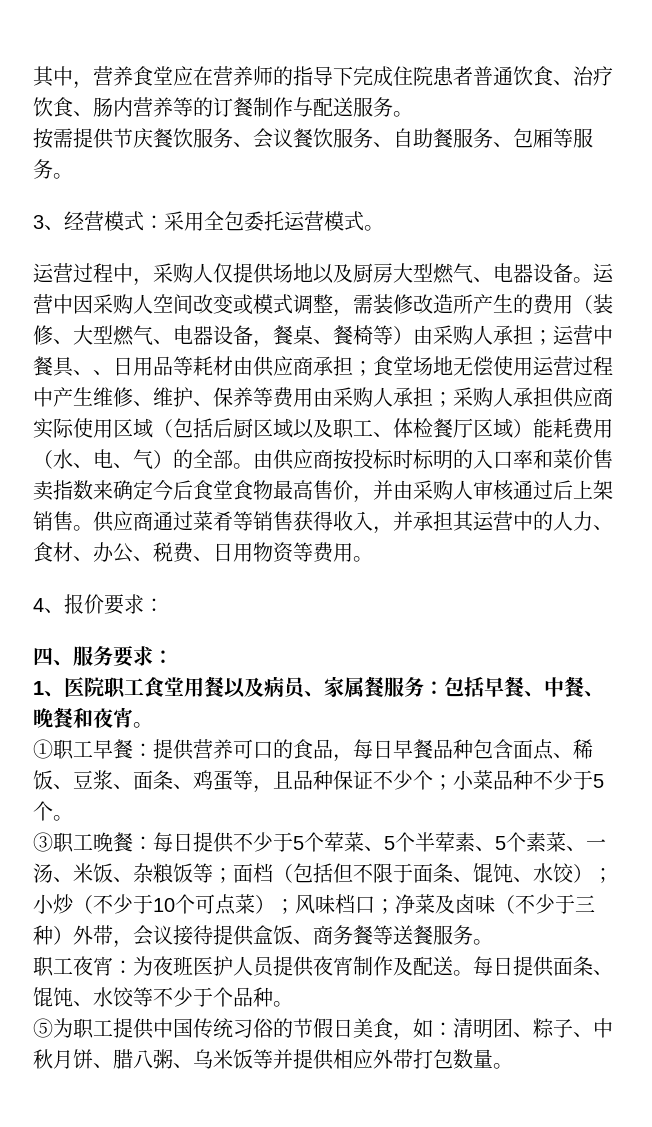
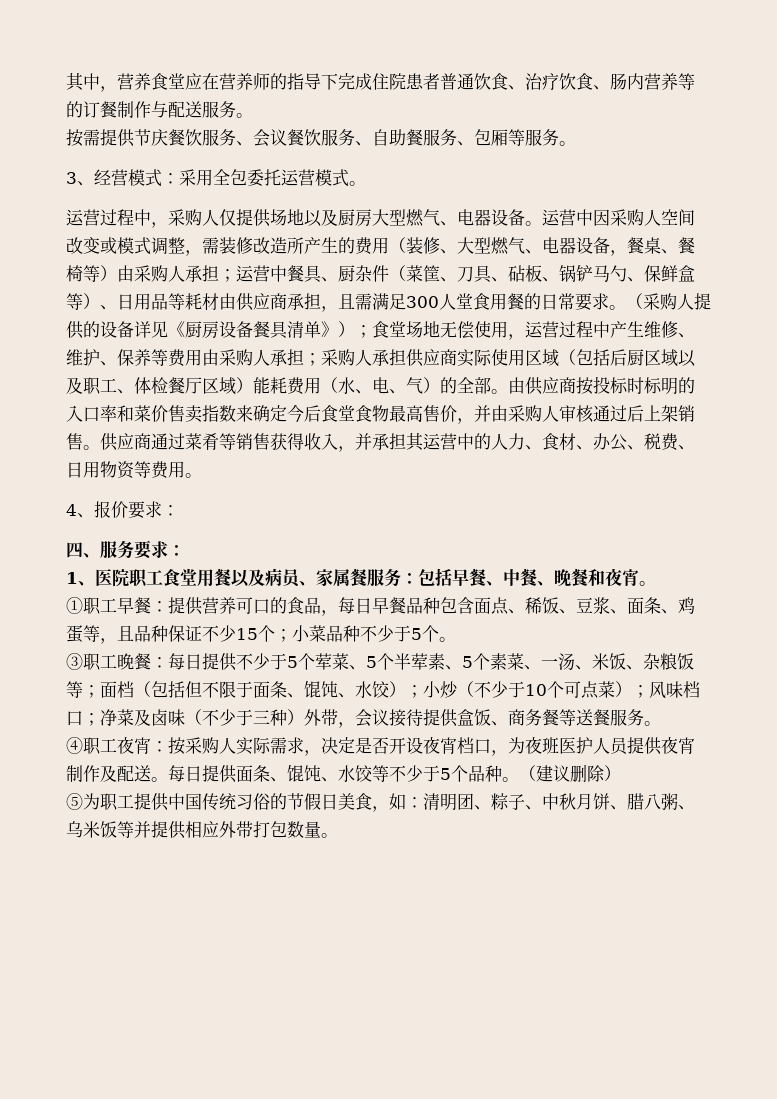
(93, 372) none -> [338,265,695,283] [66,293,100,310] 厨杂件（菜筐、刀具、砧板、锅铲马勺、保鲜盒等）
(353, 366) none -> [321,293,711,312] [66,321,355,339] ，且需满足300人堂食用餐的日常要求。（采购人提供的设备详见《厨房设备餐具清单》）
(533, 366) none -> [508,334,525,340] ，
(413, 780) none -> [236,628,258,640] 15
(493, 942) none -> [66,737,83,754] ④
(133, 967) none -> [168,737,508,756] 按采购人实际需求，决定是否开设夜宵档口，
(213, 997) none -> [440,768,451,780] 5
(293, 1004) none -> [519,764,621,782] （建议删除）

